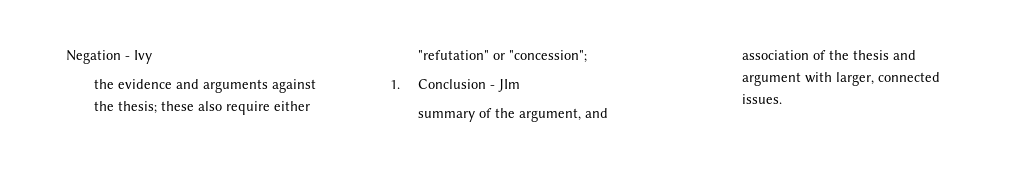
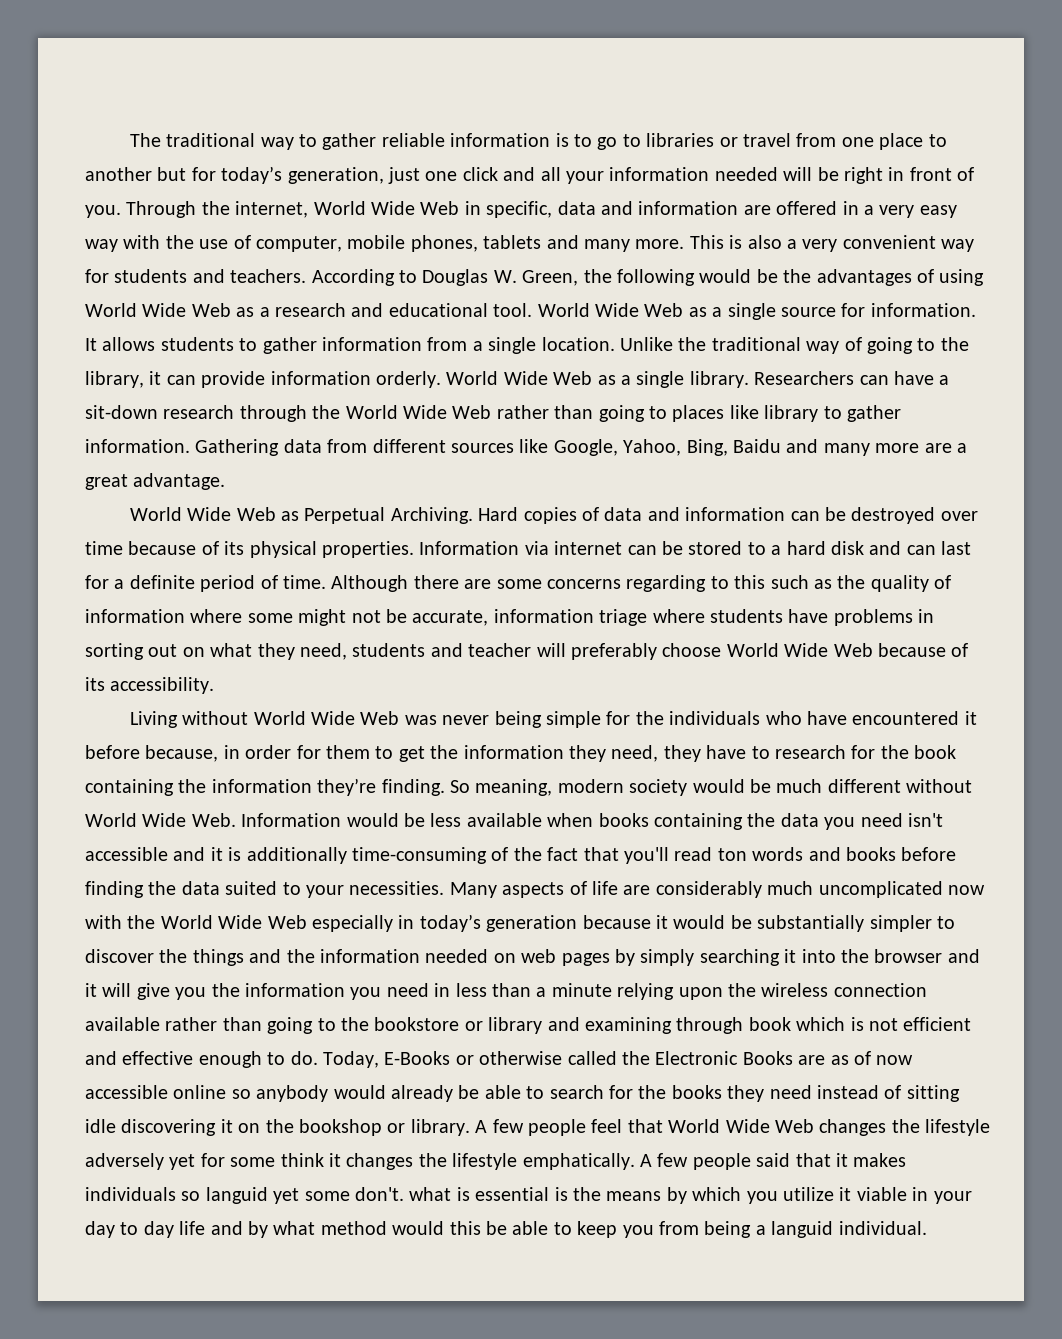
[66,50,153,64] [93,79,316,93] [93,101,310,115] [417,50,587,63] [390,79,520,92] [417,108,608,122] [741,50,916,60] [741,72,940,86] [741,94,782,104] Negation - Ivy // the evidence and arguments against the thesis; these also require either "refutation" or "concession"; // 1. Conclusion - JIm // summary of the argument, and association of the thesis and argument with larger, connected issues. -> [129,133,947,150] [85,166,975,184] [85,201,957,218] [85,235,975,252] [85,269,985,286] [85,303,976,320] [85,337,969,354] [85,371,950,388] [85,405,901,422] [85,439,967,456] [85,473,226,490] [129,507,978,524] [85,541,972,558] [85,575,952,592] [85,609,935,626] [85,643,969,660] [85,677,215,694] [129,711,977,728] [85,745,957,762] [85,778,973,796] [85,813,943,830] [85,847,957,864] [85,881,985,898] [85,914,955,932] [85,949,980,966] [85,983,927,1000] [85,1017,972,1034] [85,1051,914,1068] [85,1085,960,1102] [85,1119,991,1136] [85,1153,907,1170] [85,1187,972,1204] [85,1221,927,1238] The traditional way to gather reliable information is to go to libraries or travel from one place to another but for today’s generation, just one click and all your information needed will be right in front of you. Through the internet, World Wide Web in specific, data and information are offered in a very easy way with the use of computer, mobile phones, tablets and many more. This is also a very convenient way for students and teachers. According to Douglas W. Green, the following would be the advantages of using World Wide Web as a research and educational tool. World Wide Web as a single source for information. It allows students to gather information from a single location. Unlike the traditional way of going to the library, it can provide information orderly. World Wide Web as a single library. Researchers can have a sit-down research through the World Wide Web rather than going to places like library to gather information. Gathering data from different sources like Google, Yahoo, Bing, Baidu and many more are a great advantage. // World Wide Web as Perpetual Archiving. Hard copies of data and information can be destroyed over time because of its physical properties. Information via internet can be stored to a hard disk and can last for a definite period of time. Although there are some concerns regarding to this such as the quality of information where some might not be accurate, information triage where students have problems in sorting out on what they need, students and teacher will preferably choose World Wide Web because of its accessibility. // Living without World Wide Web was never being simple for the individuals who have encountered it before because, in order for them to get the information they need, they have to research for the book containing the information they’re finding. So meaning, modern society would be much different without World Wide Web. Information would be less available when books containing the data you need isn't accessible and it is additionally time-consuming of the fact that you'll read ton words and books before finding the data suited to your necessities. Many aspects of life are considerably much uncomplicated now with the World Wide Web especially in today’s generation because it would be substantially simpler to discover the things and the information needed on web pages by simply searching it into the browser and it will give you the information you need in less than a minute relying upon the wireless connection available rather than going to the bookstore or library and examining through book which is not efficient and effective enough to do. Today, E-Books or otherwise called the Electronic Books are as of now accessible online so anybody would already be able to search for the books they need instead of sitting idle discovering it on the bookshop or library. A few people feel that World Wide Web changes the lifestyle adversely yet for some think it changes the lifestyle emphatically. A few people said that it makes individuals so languid yet some don't. what is essential is the means by which you utilize it viable in your day to day life and by what method would this be able to keep you from being a languid individual.

